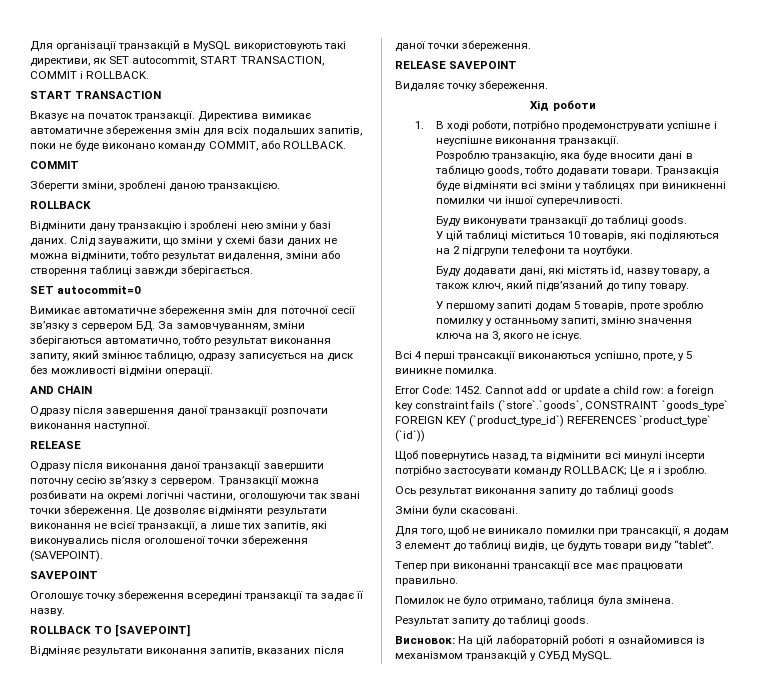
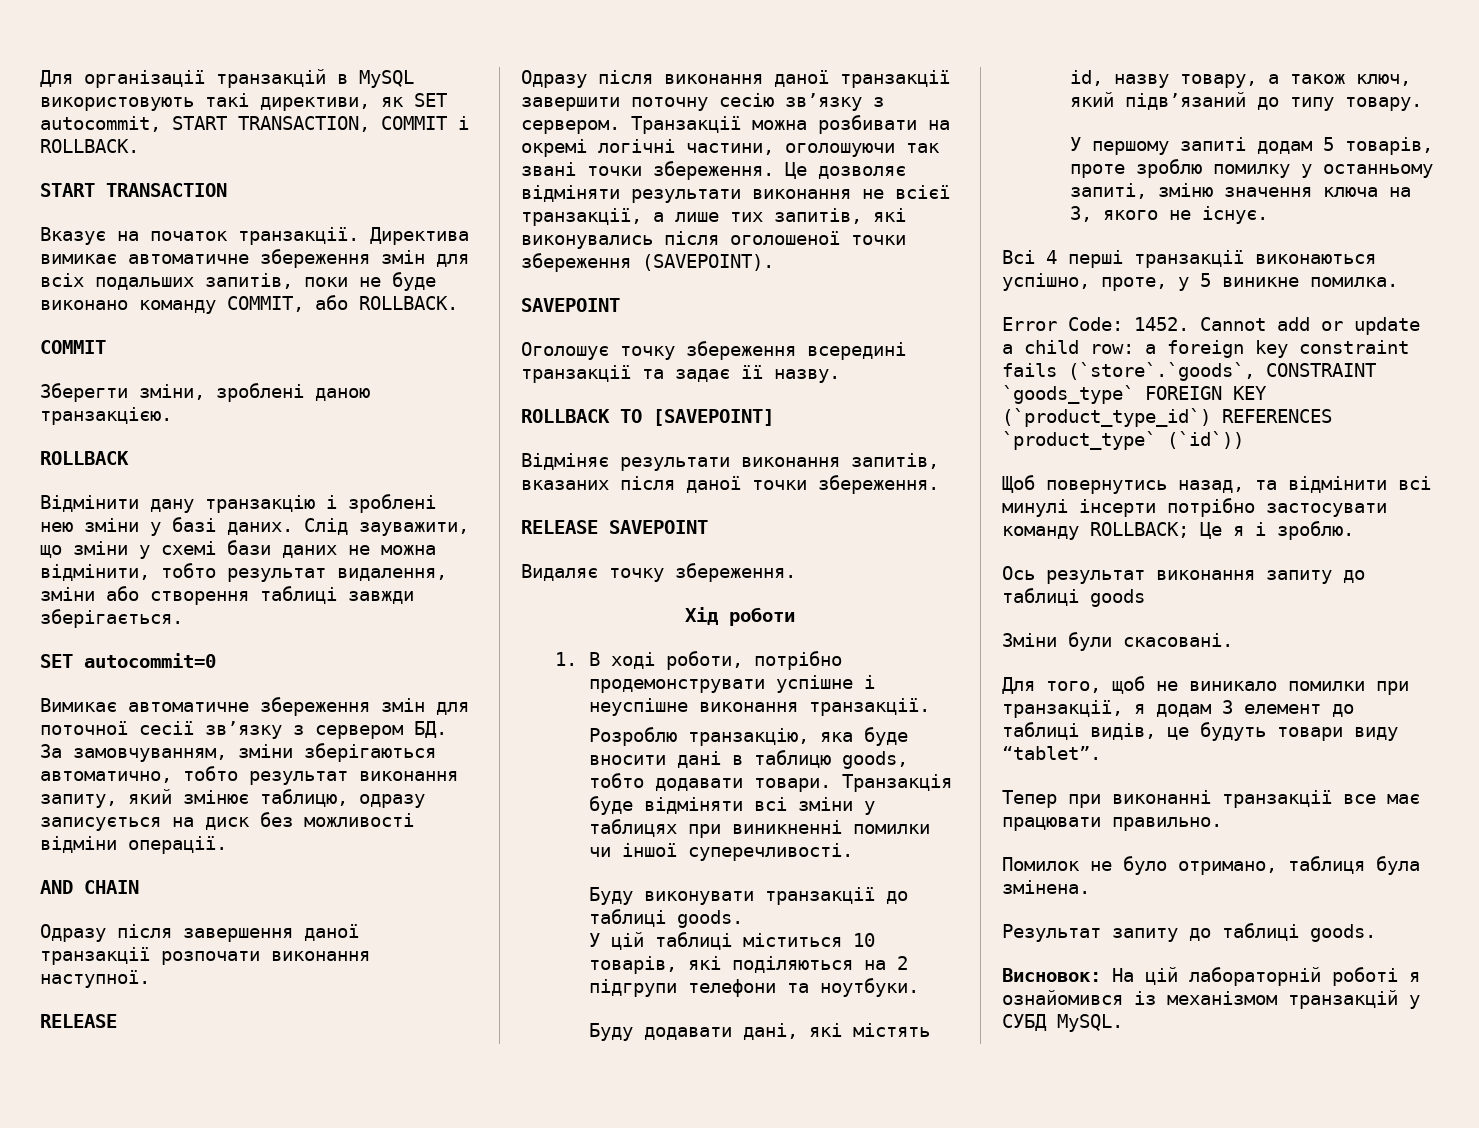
[457,351,517,361] трансакції -> [1134,250,1244,268] транзакції
[619,526,680,536] трансакції, -> [1002,700,1123,718] транзакції,
[512,561,572,571] трансакції -> [1222,790,1332,808] транзакції

